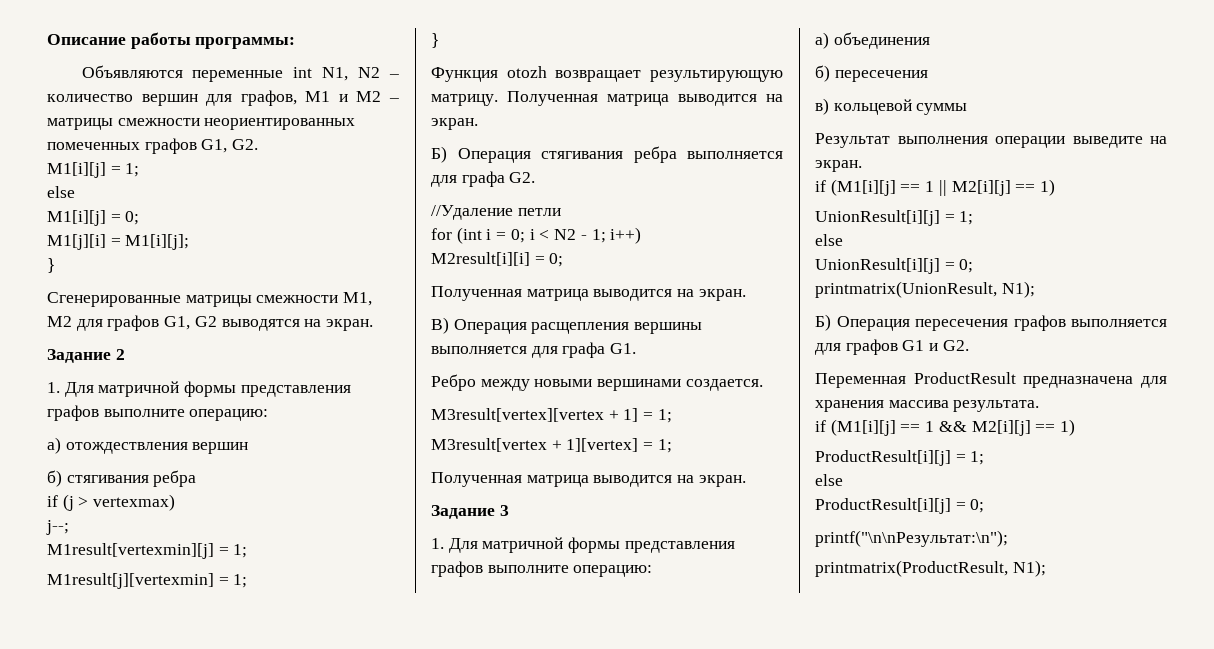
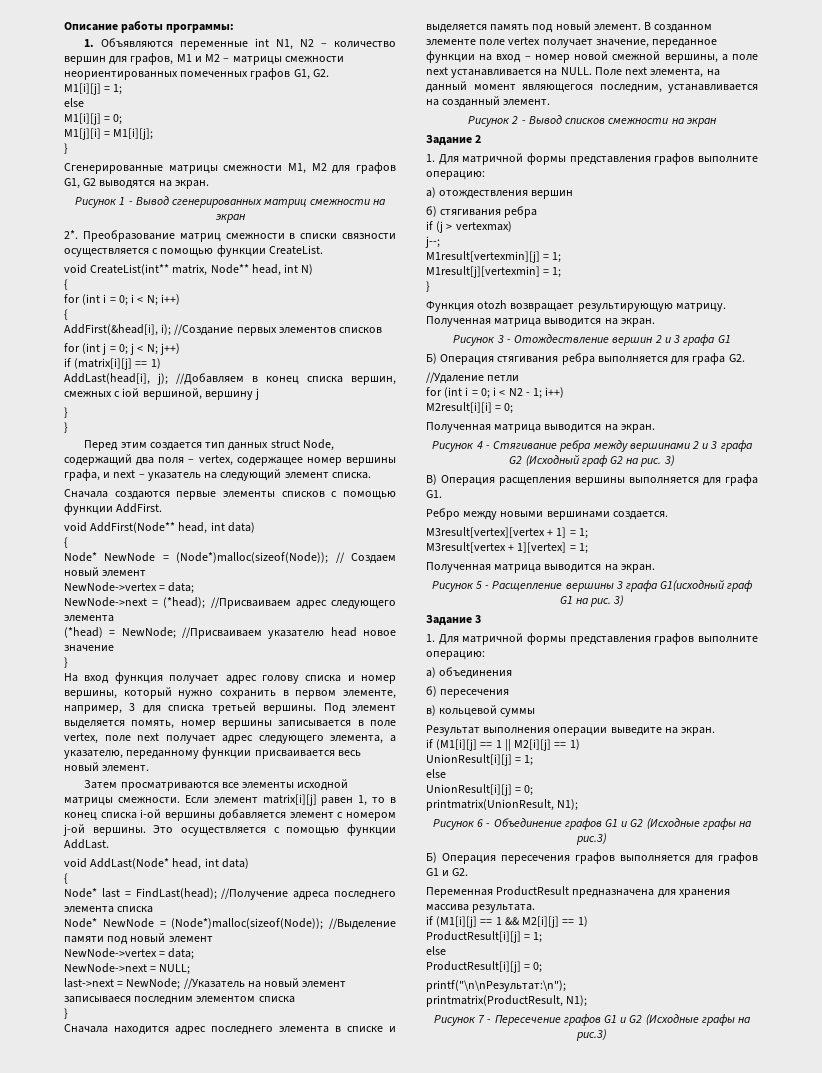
(296, 43) none -> [84,39,95,47] 1.
(374, 325) none -> [75,196,386,208] [214,214,245,223] [64,230,397,242] [64,245,323,257] [64,264,314,276] [64,279,68,290] [64,294,180,306] [64,309,68,320] [64,324,383,336] [64,343,180,355] [64,358,161,370] [64,373,396,385] [64,388,260,400] [64,407,68,418] [64,422,68,433] [84,439,334,451] [64,454,396,466] [64,469,371,481] [64,489,396,500] [64,503,163,515] [64,522,255,534] [64,537,68,548] [64,552,396,564] [64,567,147,577] [64,582,195,594] [64,597,396,609] [64,615,114,622] [64,627,396,639] [64,645,114,652] [64,657,68,668] [64,672,396,684] [64,687,396,699] [64,702,396,714] [64,720,396,729] [64,733,396,744] [64,747,361,759] [64,762,150,772] [84,779,349,791] [64,794,396,806] [64,809,396,821] [63,824,396,836] [64,839,109,849] [64,858,249,870] [64,873,68,884] [64,888,396,900] [64,906,154,913] [64,918,396,930] [64,933,213,945] [64,948,195,960] [64,963,191,975] [64,978,347,990] [64,996,295,1005] [64,1008,68,1019] [64,1024,396,1035] [426,21,713,33] [426,37,718,48] [426,51,758,63] [426,67,720,78] [426,81,758,93] [426,96,551,108] [468,115,716,127] // Рисунок 1 - Вывод сгенерированных матриц смежности на экран // 2*. Преобразование матриц смежности в списки связности осуществляется с помощью функции CreateList. // void CreateList(int** matrix, Node** head, int N) // { // for (int i = 0; i < N; i++) // { // AddFirst(&head[i], i); //Создание первых элементов списков // for (int j = 0; j < N; j++) // if (matrix[i][j] == 1) // AddLast(head[i], j); //Добавляем в конец списка вершин, смежных с iой вершиной, вершину j // } // } // Перед этим создается тип данных struct Node, содержащий два поля – vertex, содержащее номер вершины графа, и next – указатель на следующий элемент списка. // Сначала создаются первые элементы списков с помощью функции AddFirst. // void AddFirst(Node** head, int data) // { // Node* NewNode = (Node*)malloc(sizeof(Node)); // Создаем новый элемент // NewNode->vertex = data; // NewNode->next = (*head); //Присваиваем адрес следующего элемента // (*head) = NewNode; //Присваиваем указателю head новое значение // } // На вход функция получает адрес голову списка и номер вершины, который нужно сохранить в первом элементе, например, 3 для списка третьей вершины. Под элемент выделяется помять, номер вершины записывается в поле vertex, поле next получает адрес следующего элемента, а указателю, переданному функции присваивается весь новый элемент. // Затем просматриваются все элементы исходной матрицы смежности. Если элемент matrix[i][j] равен 1, то в конец списка i-ой вершины добавляется элемент с номером j-ой вершины. Это осуществляется с помощью функции AddLast. // void AddLast(Node* head, int data) // { // Node* last = FindLast(head); //Получение адреса последнего элемента списка // Node* NewNode = (Node*)malloc(sizeof(Node)); //Выделение памяти под новый элемент // NewNode->vertex = data; // NewNode->next = NULL; // last->next = NewNode; //Указатель на новый элемент записываеся последним элементом списка // } // Сначала находится адрес последнего элемента в списке и выделяется память под новый элемент. В созданном элементе поле vertex получает значение, переданное функции на вход – номер новой смежной вершины, а поле next устанавливается на NULL. Поле next элемента, на данный момент являющегося последним, устанавливается на созданный элемент. // Рисунок 2 - Вывод списков смежности на экран
(478, 124) none -> [453,334,731,346] // Рисунок 3 - Отождествление вершин 2 и 3 графа G1
(746, 295) none -> [432,440,753,452] [509,455,675,467] // Рисунок 4 - Стягивание ребра между вершинами 2 и 3 графа G2 (Исходный граф G2 на рис. 3)
(746, 481) none -> [431,580,753,592] [559,595,625,607] // Рисунок 5 - Расщепление вершины 3 графа G1(исходный граф G1 на рис. 3)
(1035, 289) none -> [432,818,753,830] [576,833,607,845] // Рисунок 6 - Объединение графов G1 и G2 (Исходные графы на рис.3)
(1046, 568) none -> [433,1014,752,1026] [576,1029,607,1041] // Рисунок 7 - Пересечение графов G1 и G2 (Исходные графы на рис.3)

